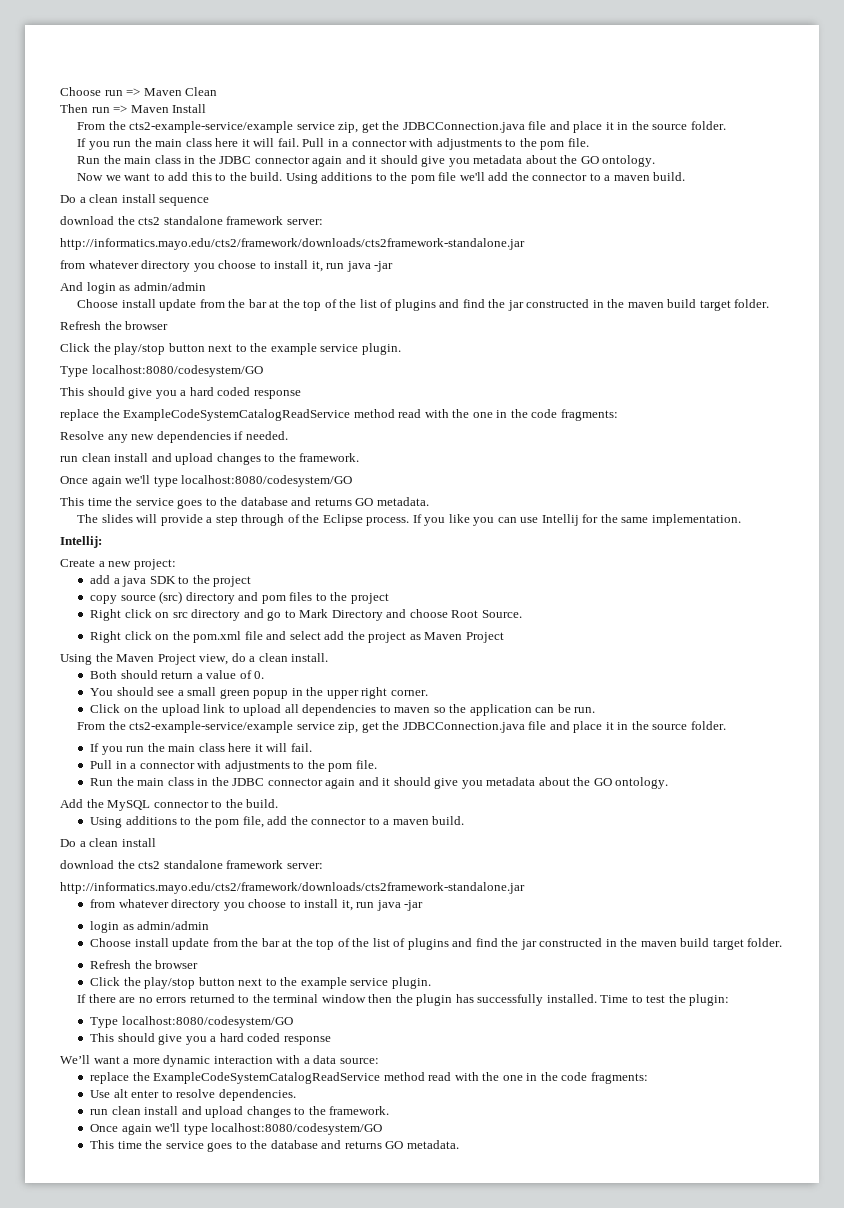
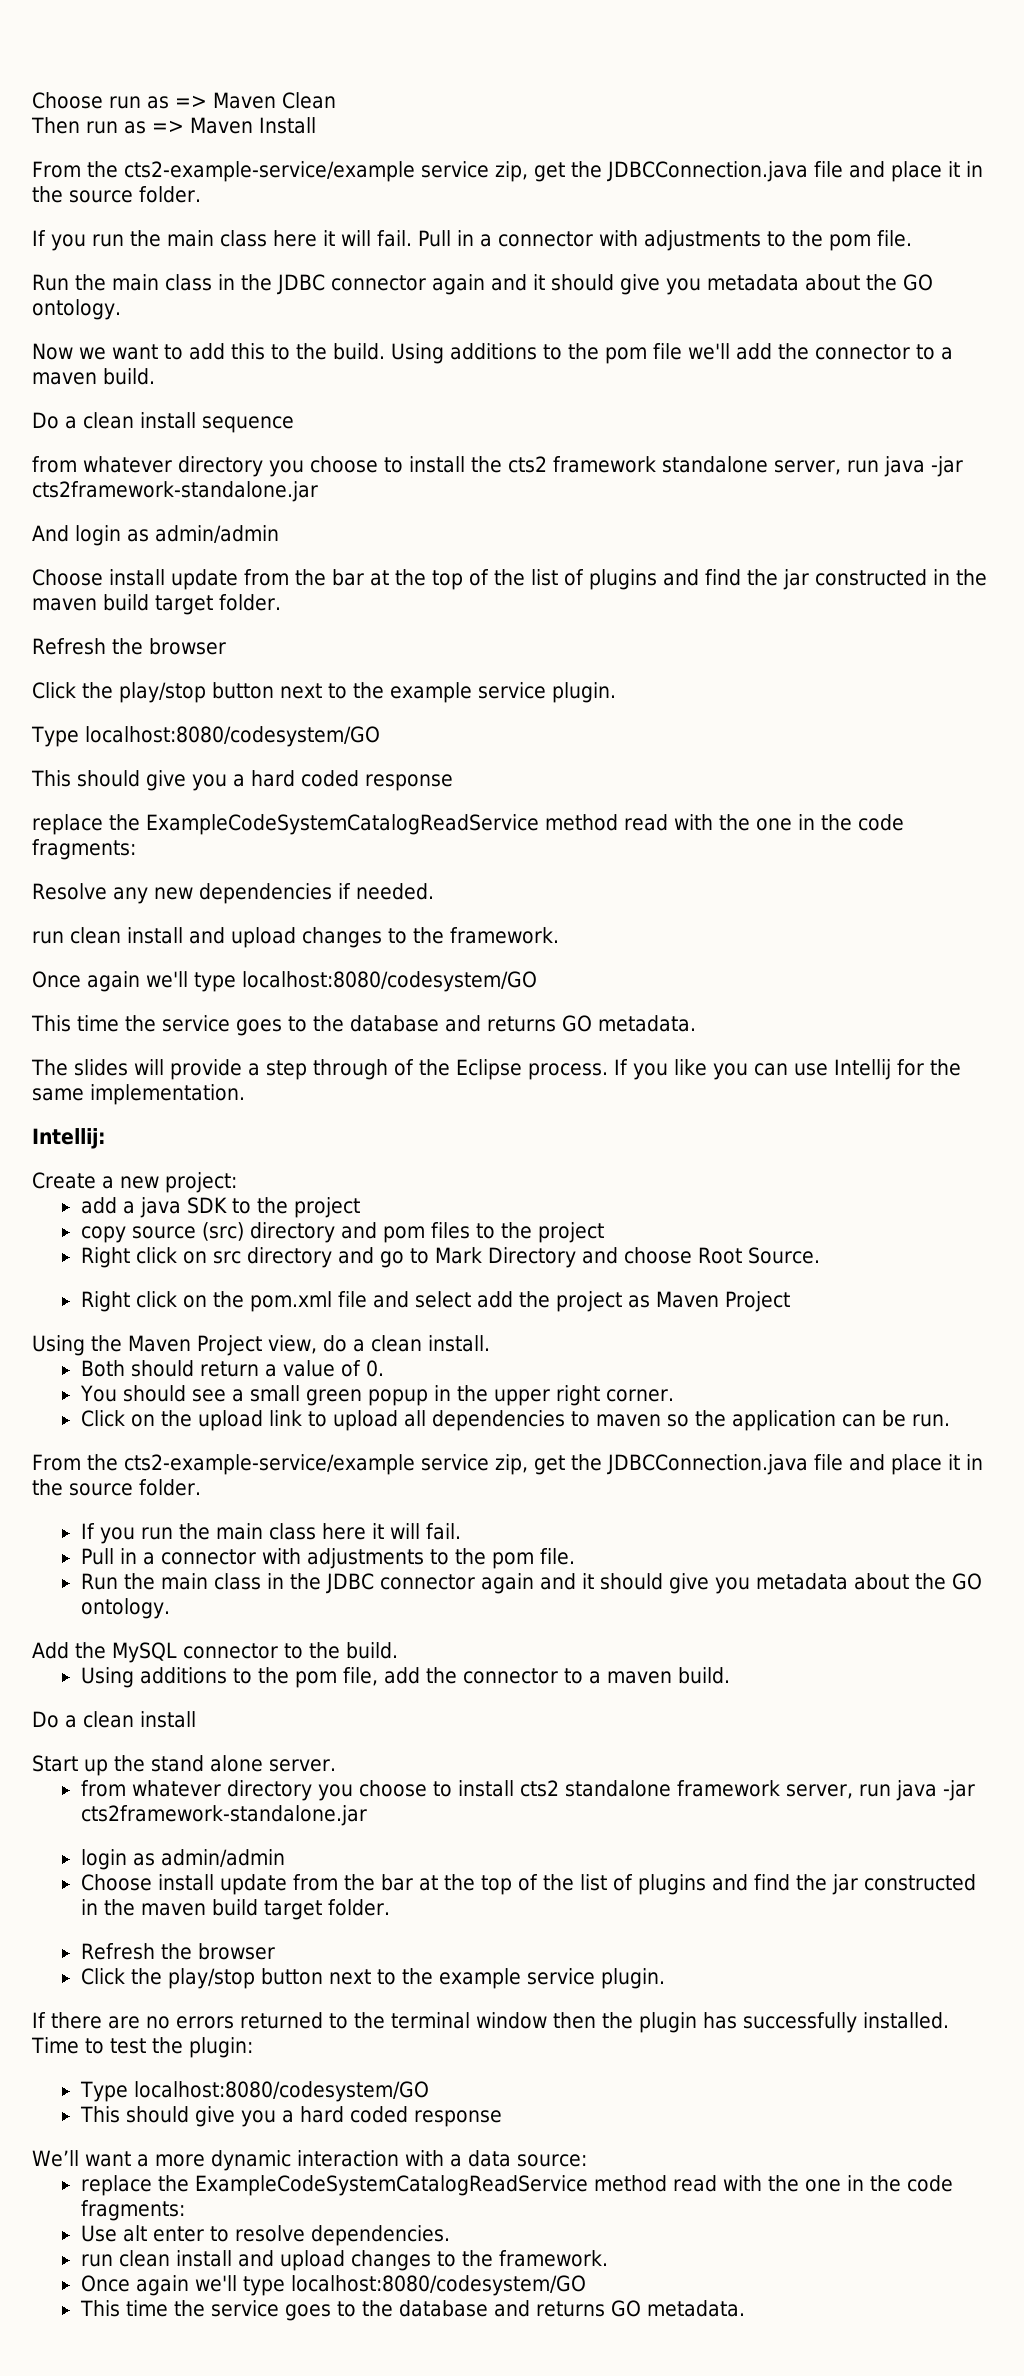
(123, 93) none -> [147,96,169,109] as
(110, 110) none -> [124,121,146,134] as
[60,216,323,225] [60,238,525,250] [60,260,394,272] // download the cts2 standalone framework server: // http://informatics.mayo.edu/cts2/framework/downloads/cts2framework-standalone.jar // from whatever directory you choose to install it, run java -jar -> [32,456,963,477] [32,481,318,502] // from whatever directory you choose to install the cts2 framework standalone server, run java -jar cts2framework-standalone.jar
[60,860,323,869] [60,882,525,894] [90,899,424,911] download the cts2 standalone framework server: // http://informatics.mayo.edu/cts2/framework/downloads/cts2framework-standalone.jar // from whatever directory you choose to install it, run java -jar -> [32,1755,336,1776] [80,1780,975,1801] [80,1805,367,1826] Start up the stand alone server. // from whatever directory you choose to install cts2 standalone framework server, run java -jar cts2framework-standalone.jar

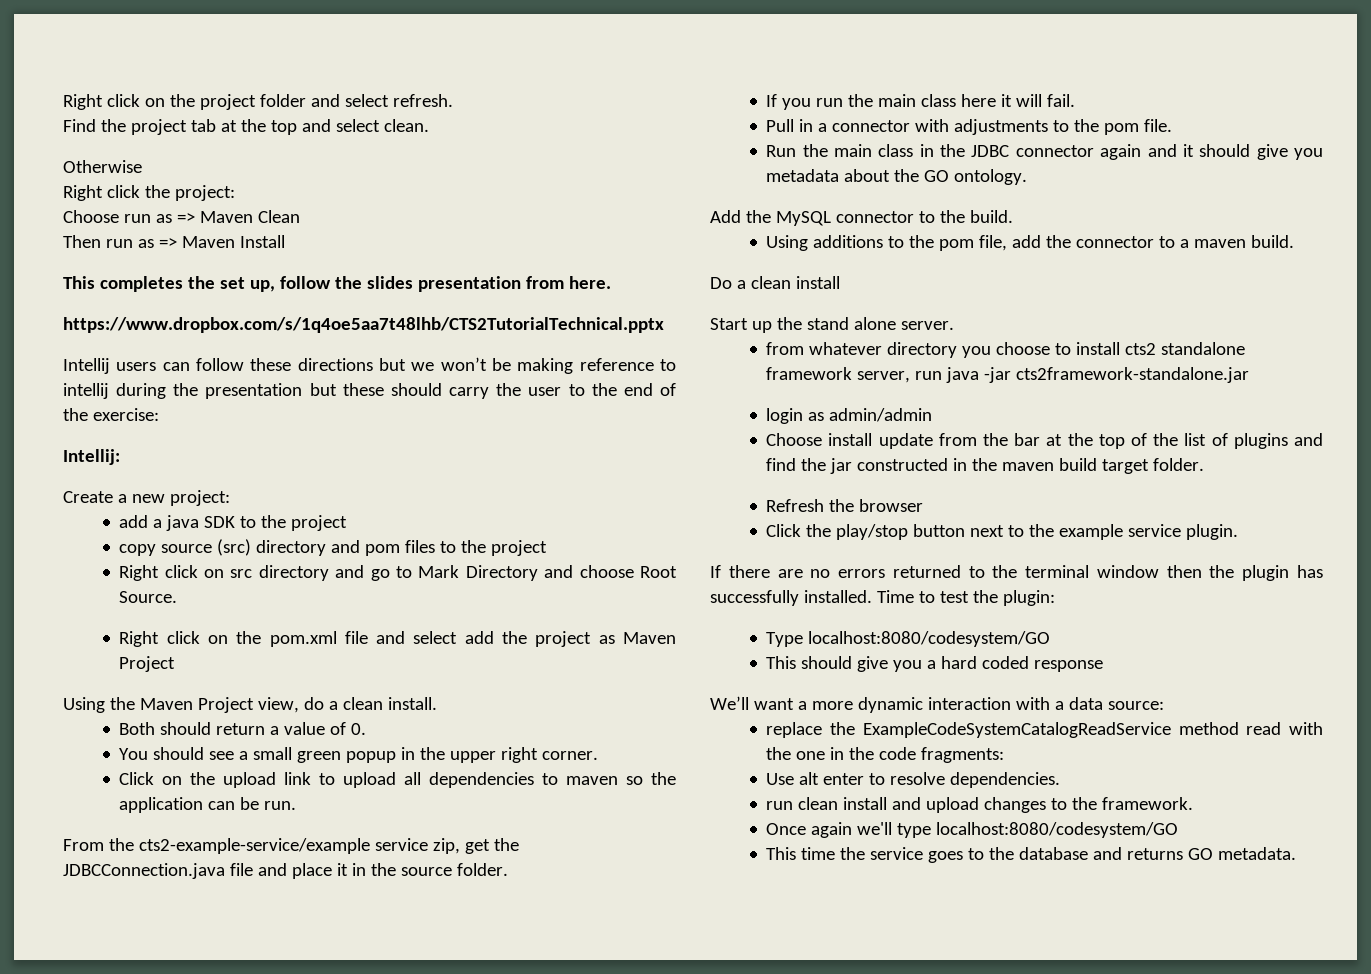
(32, 100) none -> [63,94,453,110] [63,119,429,135] [63,160,142,173] [63,185,235,201] Right click on the project folder and select refresh. // Find the project tab at the top and select clean. // Otherwise // Right click the project: //
[32,161,983,182] [32,186,201,203] [32,230,912,251] [32,274,933,295] [32,299,121,320] [32,343,953,364] [32,368,155,385] [32,412,294,433] [32,456,963,477] [32,481,318,502] [32,525,279,546] [32,569,987,590] [32,594,281,615] [32,638,226,655] [32,682,616,703] [31,726,380,747] [31,770,453,791] [32,814,904,835] [32,839,136,860] [32,883,434,904] [32,927,559,948] [32,971,537,992] [31,1015,696,1036] [31,1059,961,1080] [32,1084,245,1105] From the cts2-example-service/example service zip, get the JDBCConnection.java file and place it in the source folder. // If you run the main class here it will fail. Pull in a connector with adjustments to the pom file. // Run the main class in the JDBC connector again and it should give you metadata about the GO ontology. // Now we want to add this to the build. Using additions to the pom file we'll add the connector to a maven build. // Do a clean install sequence // from whatever directory you choose to install the cts2 framework standalone server, run java -jar cts2framework-standalone.jar // And login as admin/admin // Choose install update from the bar at the top of the list of plugins and find the jar constructed in the maven build target folder. // Refresh the browser // Click the play/stop button next to the example service plugin. // Type localhost:8080/codesystem/GO // This should give you a hard coded response // replace the ExampleCodeSystemCatalogReadService method read with the one in the code fragments: // Resolve any new dependencies if needed. // run clean install and upload changes to the framework. // Once again we'll type localhost:8080/codesystem/GO // This time the service goes to the database and returns GO metadata. // The slides will provide a step through of the Eclipse process. If you like you can use Intellij for the same implementation. -> [63,276,611,292] [63,317,664,333] [63,357,676,374] [63,383,676,399] [63,408,159,421] This completes the set up, follow the slides presentation from here. // https://www.dropbox.com/s/1q4oe5aa7t48lhb/CTS2TutorialTechnical.pptx // Intellij users can follow these directions but we won’t be making reference to intellij during the presentation but these should carry the user to the end of the exercise:

